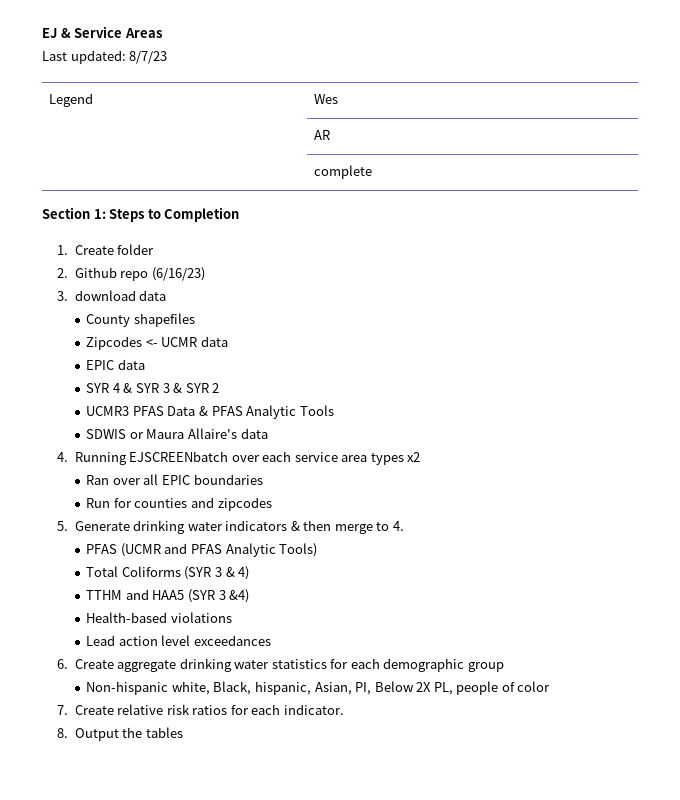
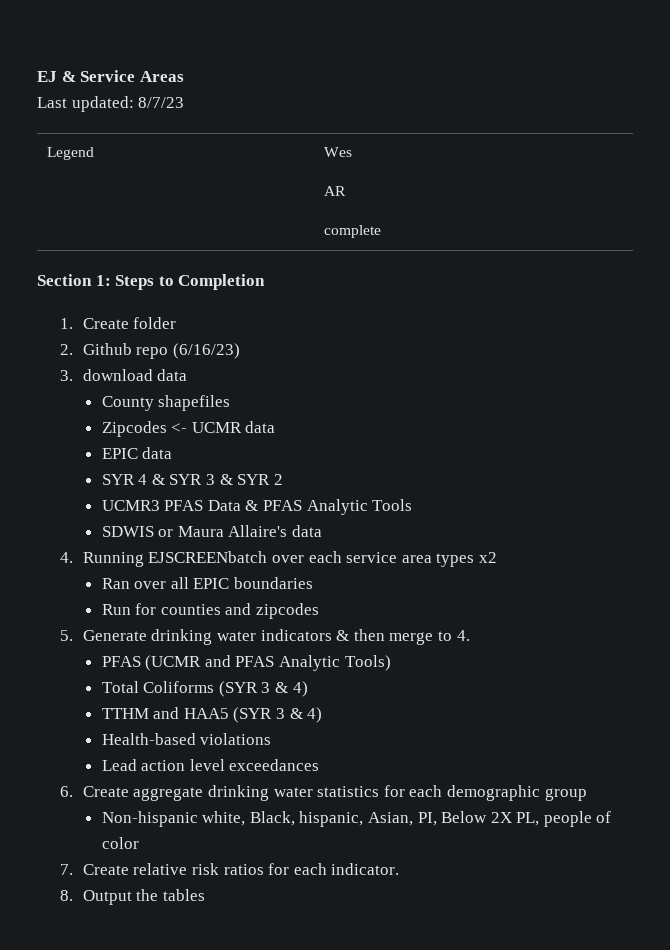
[229,589,250,603] &4) -> [289,707,323,723] & 4)

